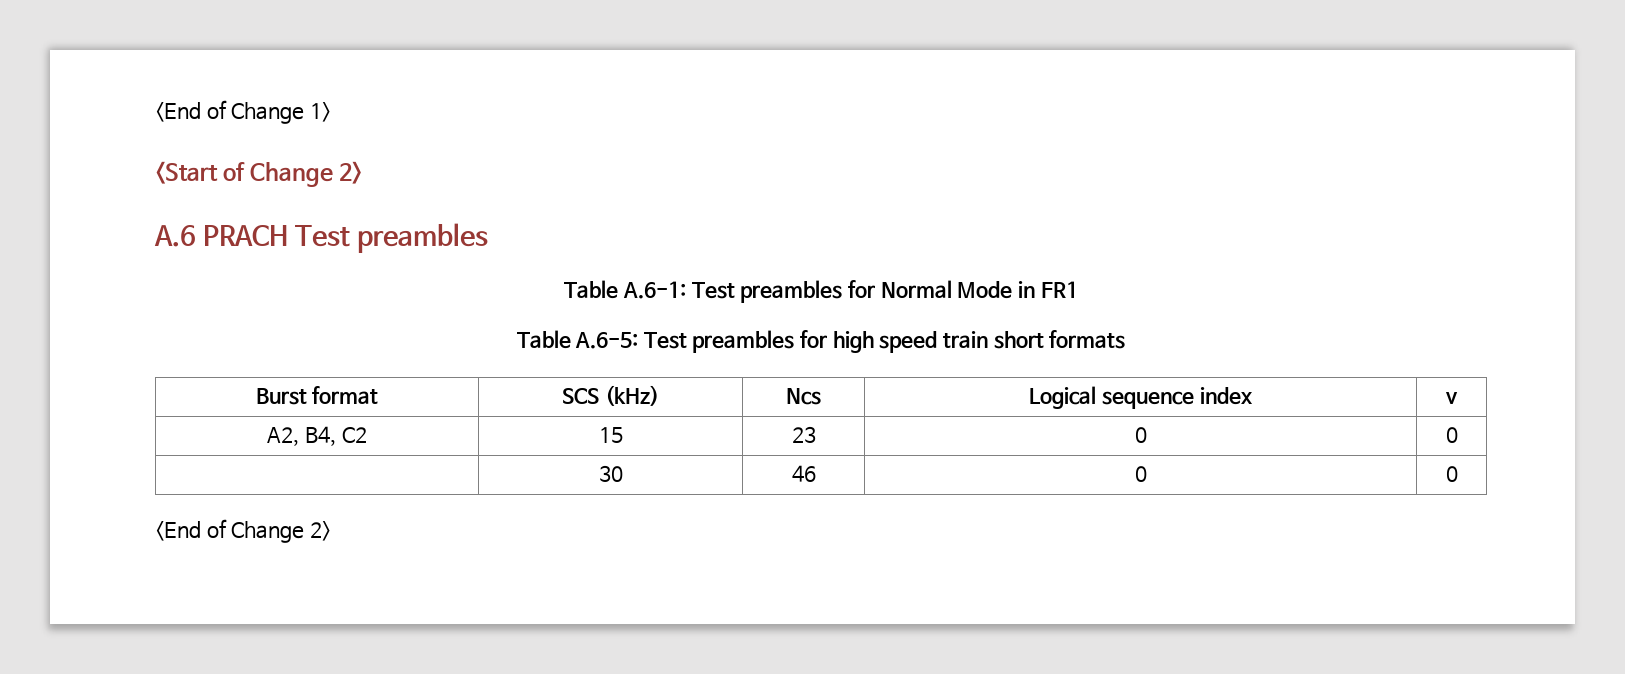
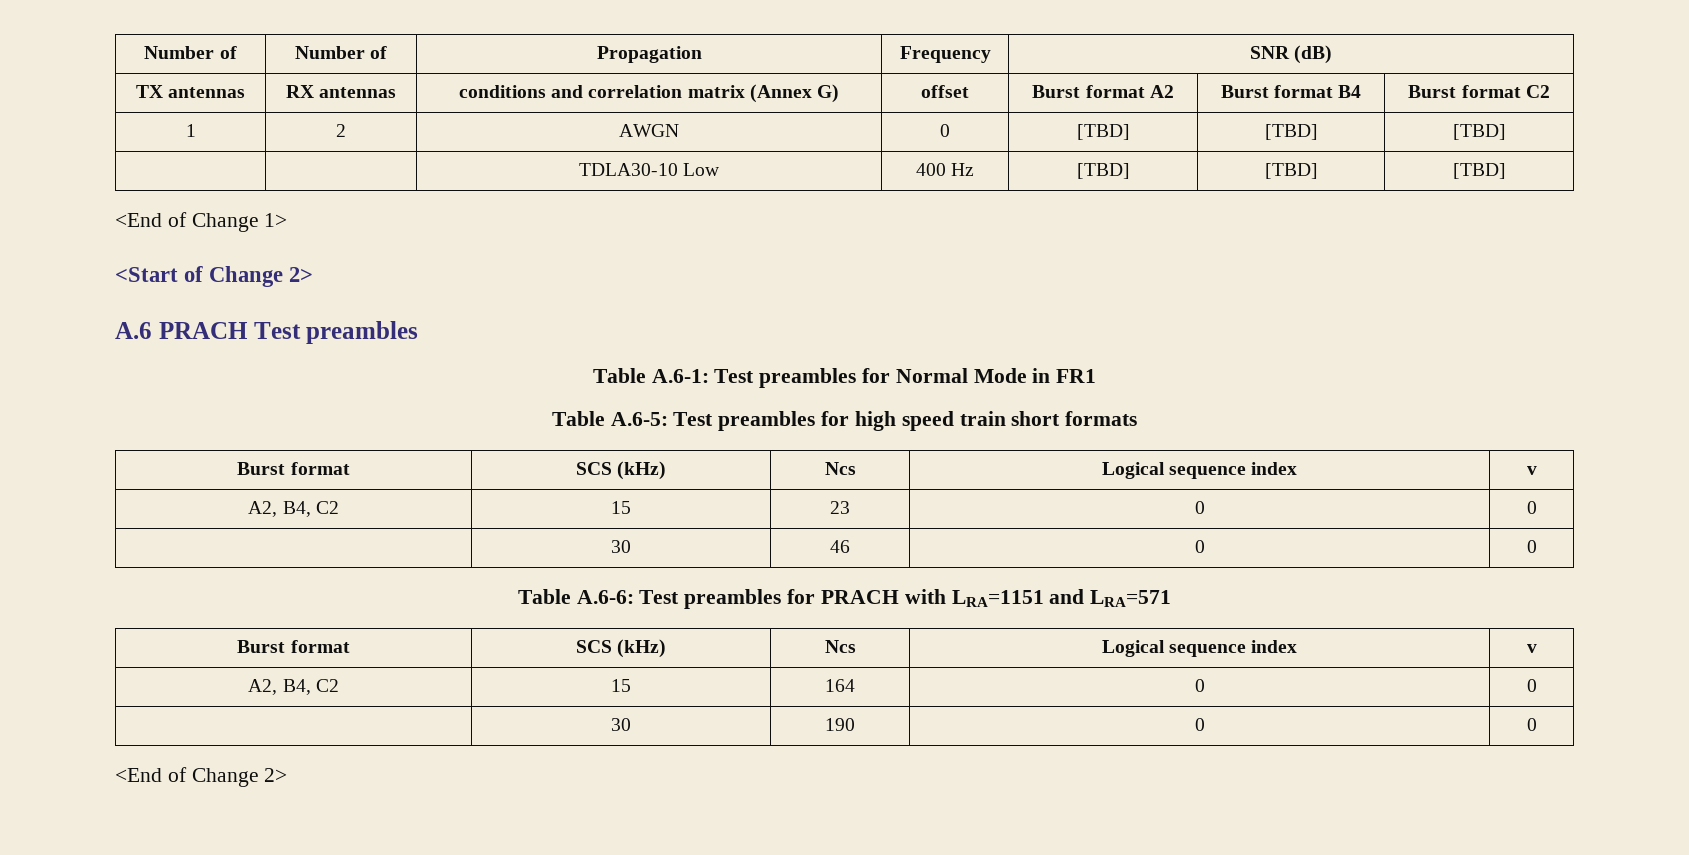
(155, 112) none -> [144,46,237,59] [294,46,388,59] [596,46,702,63] [899,46,991,63] [1249,45,1333,64] [135,85,246,98] [285,85,397,98] [458,84,840,103] [921,85,969,98] [1032,85,1174,98] [1220,85,1362,98] [1408,85,1550,98] [185,124,196,137] [336,124,346,137] [619,124,679,137] [940,124,950,137] [1076,124,1130,140] [1264,124,1318,140] [1452,124,1506,140] [578,163,720,176] [915,163,975,176] [1076,163,1130,179] [1264,163,1318,179] [1452,163,1506,179] Number of | Number of | Propagation | Frequency | SNR (dB) // TX antennas | RX antennas | conditions and correlation matrix (Annex G) | offset | Burst format A2 | Burst format B4 | Burst format C2 // 1 | 2 | AWGN | 0 | [TBD] | [TBD] | [TBD] // | | TDLA30-10 Low | 400 Hz | [TBD] | [TBD] | [TBD] //
(1458, 474) none -> [517,589,1172,609] [237,640,350,653] [575,639,667,658] [824,640,856,653] [1101,640,1298,657] [1526,644,1537,653] [248,679,339,695] [611,679,631,692] [825,679,855,692] [1194,679,1205,692] [1526,679,1537,692] [611,718,631,731] [825,718,855,731] [1194,718,1205,731] [1526,718,1537,731] // Table A.6-6: Test preambles for PRACH with LRA=1151 and LRA=571 // Burst format | SCS (kHz) | Ncs | Logical sequence index | v // A2, B4, C2 | 15 | 164 | 0 | 0 // | 30 | 190 | 0 | 0

